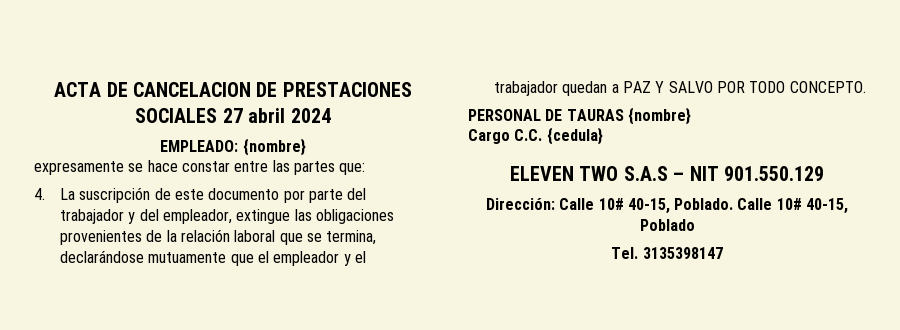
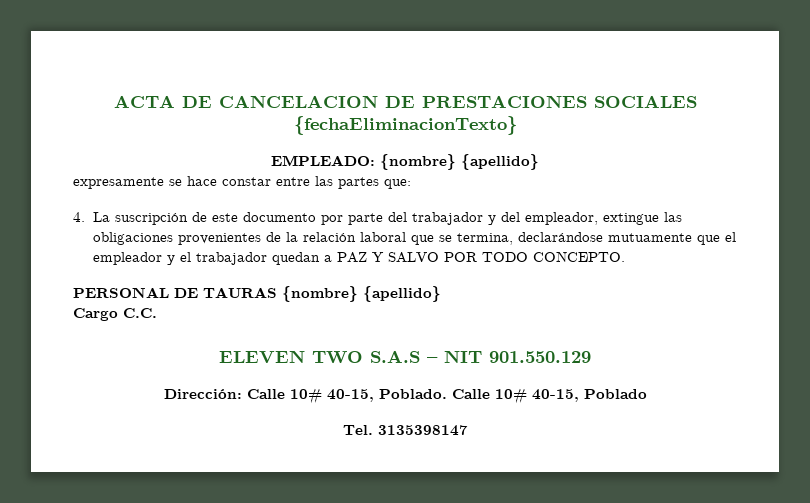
[222,108,331,123] 27 abril 2024 -> [293,116,517,135] {fechaEliminacionTexto}
(306, 147) none -> [461,154,539,170] {apellido}
(691, 116) none -> [363,286,441,302] {apellido}
[546,127,603,145] {cedula} -> (157, 313) none

